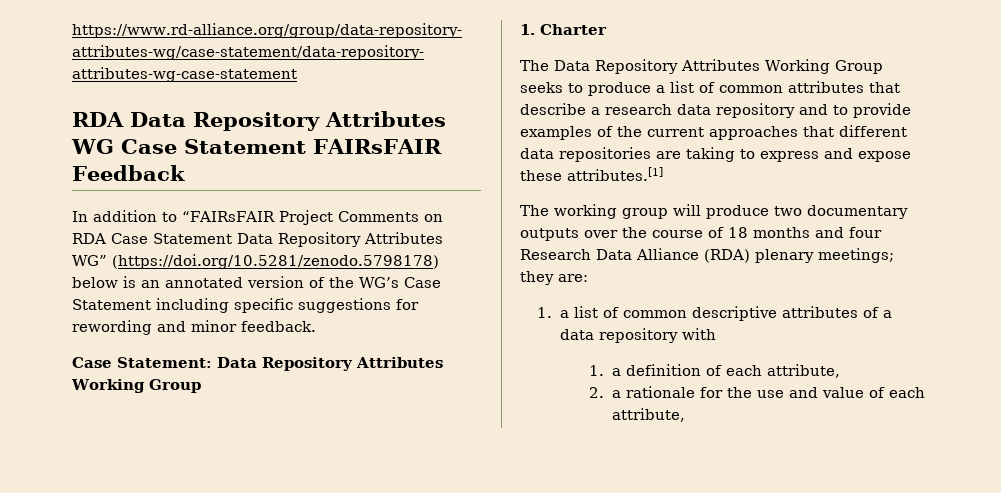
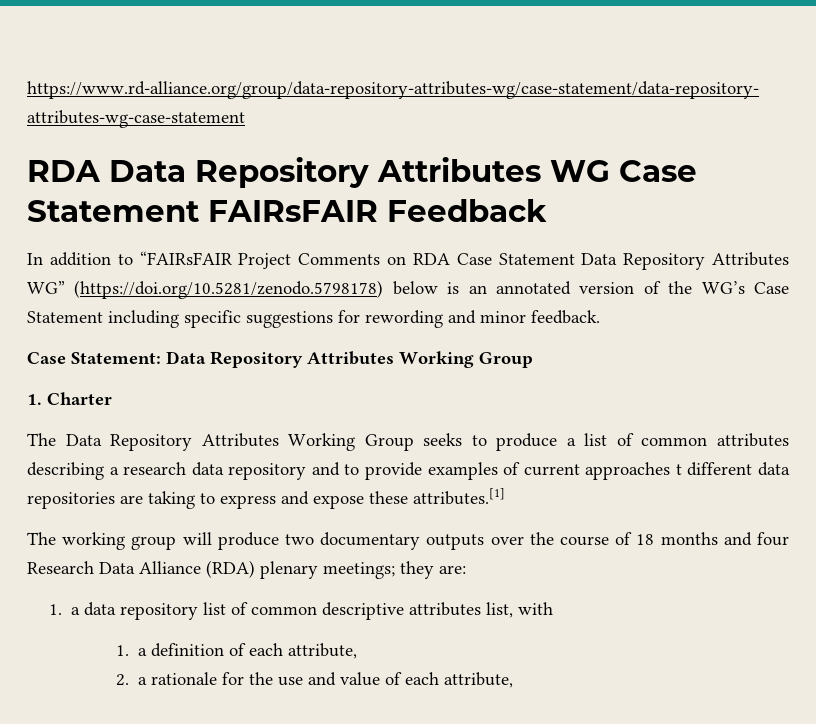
[869,82,900,93] [520,103,586,115] that describe -> [27,462,104,480] describing
[617,126,642,137] the -> (521, 468) none
[803,126,834,137] that -> [675,464,682,475] t
(569, 314) none -> [84,602,199,620] data repository
[862,307,892,318] [559,328,678,343] of a data repository -> [486,602,514,618] list,

